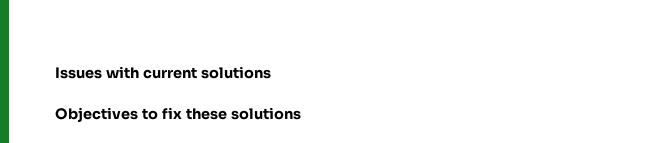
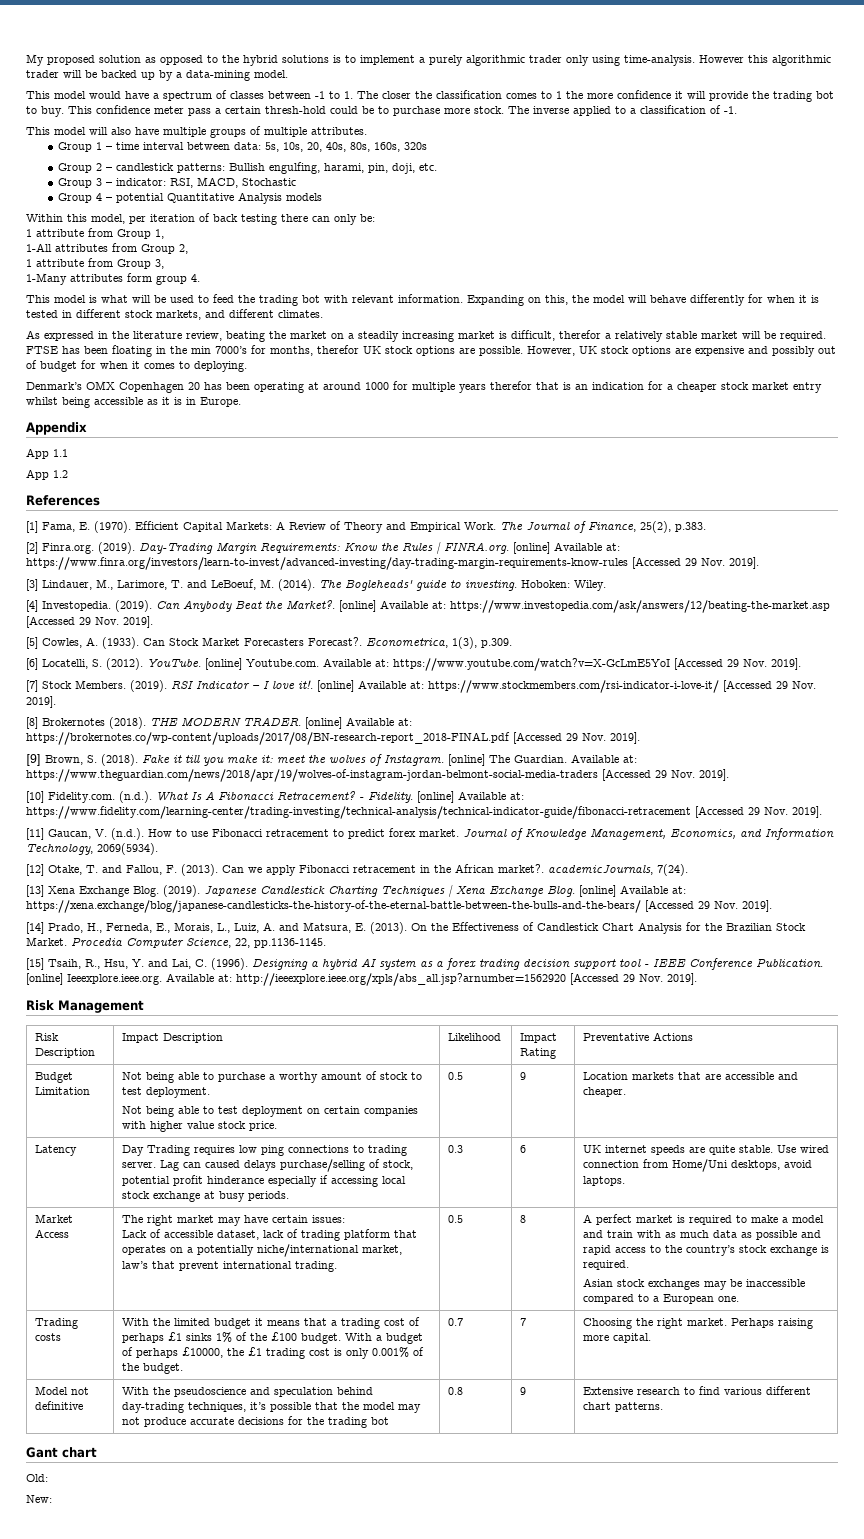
[55,66,271,79] [55,107,301,122] Issues with current solutions // Objectives to fix these solutions -> [26,54,831,66] [26,70,288,81] [26,90,834,102] [26,105,737,117] [26,126,367,138] [58,142,428,152] [58,162,438,174] [58,177,297,188] [58,192,323,204] [26,213,375,225] [26,228,164,239] [26,243,188,254] [26,258,164,269] [26,273,200,285] [26,294,819,306] [26,309,323,320] [26,330,826,342] [26,345,836,357] [26,360,247,372] [26,381,822,393] [26,397,241,408] [26,422,87,435] [26,448,68,459] [26,469,68,480] [26,495,100,506] [26,521,706,533] [26,542,620,554] [26,557,759,570] [26,579,606,591] [26,600,830,613] [26,616,153,628] [26,637,512,649] [26,658,801,671] [26,680,816,693] [26,696,56,708] [26,717,412,729] [26,732,640,745] [26,754,637,766] [26,769,729,782] [26,791,524,803] [26,806,822,819] [26,828,834,840] [26,843,158,855] [26,864,688,876] [26,885,686,897] [26,900,772,913] [26,922,806,934] [26,937,326,948] [26,958,823,970] [26,973,697,986] [26,1000,144,1013] [34,1033,59,1041] [34,1048,95,1058] [121,1033,223,1043] [447,1033,501,1041] [519,1033,557,1043] [519,1048,556,1059] [582,1032,693,1041] [34,1072,73,1083] [34,1087,90,1095] [121,1071,422,1083] [121,1087,210,1098] [121,1106,418,1117] [121,1121,277,1132] [447,1072,463,1080] [519,1072,526,1080] [582,1072,798,1080] [582,1087,626,1097] [34,1145,77,1156] [121,1145,407,1156] [121,1159,413,1172] [121,1175,406,1187] [121,1191,289,1202] [447,1145,463,1153] [519,1145,526,1153] [582,1145,829,1155] [582,1159,812,1172] [582,1176,625,1186] [34,1214,73,1223] [34,1229,69,1238] [121,1215,345,1226] [121,1229,417,1241] [121,1244,402,1257] [121,1261,337,1272] [447,1215,463,1223] [519,1215,526,1223] [582,1214,824,1225] [582,1230,821,1240] [582,1245,829,1256] [582,1260,629,1270] [582,1278,805,1290] [582,1294,739,1304] [34,1318,78,1329] [34,1333,61,1341] [121,1317,420,1329] [121,1332,423,1344] [121,1347,424,1359] [121,1363,183,1374] [447,1318,463,1326] [519,1318,526,1326] [582,1318,813,1329] [582,1333,651,1343] [34,1386,89,1395] [34,1401,83,1410] [121,1387,373,1397] [121,1402,421,1413] [121,1416,389,1428] [447,1387,463,1395] [519,1387,526,1395] [582,1386,811,1395] [582,1402,663,1412] [26,1447,97,1458] [26,1474,48,1482] [26,1495,52,1503] My proposed solution as opposed to the hybrid solutions is to implement a purely algorithmic trader only using time-analysis. However this algorithmic trader will be backed up by a data-mining model. // This model would have a spectrum of classes between -1 to 1. The closer the classification comes to 1 the more confidence it will provide the trading bot to buy. This confidence meter pass a certain thresh-hold could be to purchase more stock. The inverse applied to a classification of -1. // This model will also have multiple groups of multiple attributes. // Group 1 – time interval between data: 5s, 10s, 20, 40s, 80s, 160s, 320s // Group 2 – candlestick patterns: Bullish engulfing, harami, pin, doji, etc. // Group 3 – indicator: RSI, MACD, Stochastic // Group 4 – potential Quantitative Analysis models // Within this model, per iteration of back testing there can only be: // 1 attribute from Group 1, // 1-All attributes from Group 2, // 1 attribute from Group 3, // 1-Many attributes form group 4. // This model is what will be used to feed the trading bot with relevant information. Expanding on this, the model will behave differently for when it is tested in different stock markets, and different climates. // As expressed in the literature review, beating the market on a steadily increasing market is difficult, therefor a relatively stable market will be required. FTSE has been floating in the min 7000’s for months, therefor UK stock options are possible. However, UK stock options are expensive and possibly out of budget for when it comes to deploying. // Denmark’s OMX Copenhagen 20 has been operating at around 1000 for multiple years therefor that is an indication for a cheaper stock market entry whilst being accessible as it is in Europe. // Appendix // App 1.1 // App 1.2 // References // [1] Fama, E. (1970). Efficient Capital Markets: A Review of Theory and Empirical Work. The Journal of Finance, 25(2), p.383. // [2] Finra.org. (2019). Day-Trading Margin Requirements: Know the Rules | FINRA.org. [online] Available at: https://www.finra.org/investors/learn-to-invest/advanced-investing/day-trading-margin-requirements-know-rules [Accessed 29 Nov. 2019]. // [3] Lindauer, M., Larimore, T. and LeBoeuf, M. (2014). The Bogleheads' guide to investing. Hoboken: Wiley. // [4] Investopedia. (2019). Can Anybody Beat the Market?. [online] Available at: https://www.investopedia.com/ask/answers/12/beating-the-market.asp [Accessed 29 Nov. 2019]. // [5] Cowles, A. (1933). Can Stock Market Forecasters Forecast?. Econometrica, 1(3), p.309. // [6] Locatelli, S. (2012). YouTube. [online] Youtube.com. Available at: https://www.youtube.com/watch?v=X-GcLmE5YoI [Accessed 29 Nov. 2019]. // [7] Stock Members. (2019). RSI Indicator – I love it!. [online] Available at: https://www.stockmembers.com/rsi-indicator-i-love-it/ [Accessed 29 Nov. 2019]. // [8] Brokernotes (2018). THE MODERN TRADER. [online] Available at: https://brokernotes.co/wp-content/uploads/2017/08/BN-research-report_2018-FINAL.pdf [Accessed 29 Nov. 2019]. // [9] Brown, S. (2018). Fake it till you make it: meet the wolves of Instagram. [online] The Guardian. Available at: https://www.theguardian.com/news/2018/apr/19/wolves-of-instagram-jordan-belmont-social-media-traders [Accessed 29 Nov. 2019]. // [10] Fidelity.com. (n.d.). What Is A Fibonacci Retracement? - Fidelity. [online] Available at: https://www.fidelity.com/learning-center/trading-investing/technical-analysis/technical-indicator-guide/fibonacci-retracement [Accessed 29 Nov. 2019]. // [11] Gaucan, V. (n.d.). How to use Fibonacci retracement to predict forex market. Journal of Knowledge Management, Economics, and Information Technology, 2069(5934). // [12] Otake, T. and Fallou, F. (2013). Can we apply Fibonacci retracement in the African market?. academicJournals, 7(24). // [13] Xena Exchange Blog. (2019). Japanese Candlestick Charting Techniques | Xena Exchange Blog. [online] Available at: https://xena.exchange/blog/japanese-candlesticks-the-history-of-the-eternal-battle-between-the-bulls-and-the-bears/ [Accessed 29 Nov. 2019]. // [14] Prado, H., Ferneda, E., Morais, L., Luiz, A. and Matsura, E. (2013). On the Effectiveness of Candlestick Chart Analysis for the Brazilian Stock Market. Procedia Computer Science, 22, pp.1136-1145. // [15] Tsaih, R., Hsu, Y. and Lai, C. (1996). Designing a hybrid AI system as a forex trading decision support tool - IEEE Conference Publication. [online] Ieeexplore.ieee.org. Available at: http://ieeexplore.ieee.org/xpls/abs_all.jsp?arnumber=1562920 [Accessed 29 Nov. 2019]. // Risk Management // Risk Description | Impact Description | Likelihood | Impact Rating | Preventative Actions // Budget Limitation | Not being able to purchase a worthy amount of stock to test deployment. // Not being able to test deployment on certain companies with higher value stock price. | 0.5 | 9 | Location markets that are accessible and cheaper. // Latency | Day Trading requires low ping connections to trading server. Lag can caused delays purchase/selling of stock, potential profit hinderance especially if accessing local stock exchange at busy periods. | 0.3 | 6 | UK internet speeds are quite stable. Use wired connection from Home/Uni desktops, avoid laptops. // Market Access | The right market may have certain issues: // Lack of accessible dataset, lack of trading platform that operates on a potentially niche/international market, law’s that prevent international trading. | 0.5 | 8 | A perfect market is required to make a model and train with as much data as possible and rapid access to the country’s stock exchange is required. // Asian stock exchanges may be inaccessible compared to a European one. // Trading costs | With the limited budget it means that a trading cost of perhaps £1 sinks 1% of the £100 budget. With a budget of perhaps £10000, the £1 trading cost is only 0.001% of the budget. | 0.7 | 7 | Choosing the right market. Perhaps raising more capital. // Model not definitive | With the pseudoscience and speculation behind day-trading techniques, it’s possible that the model may not produce accurate decisions for the trading bot | 0.8 | 9 | Extensive research to find various different chart patterns. // Gant chart // Old: // New:

